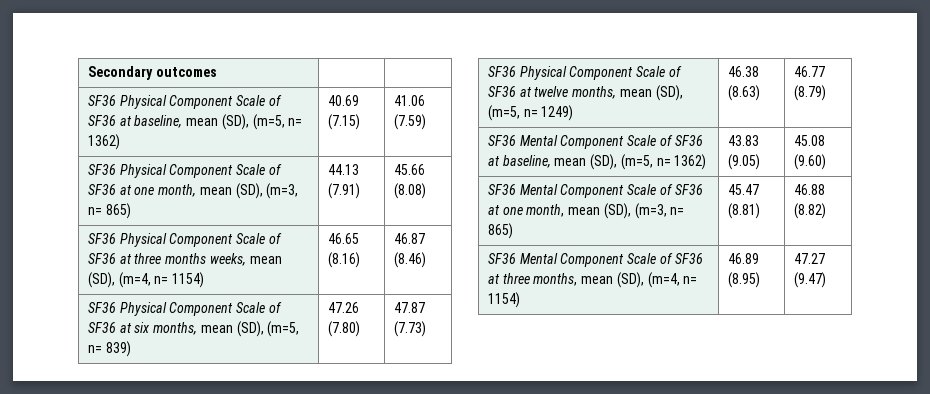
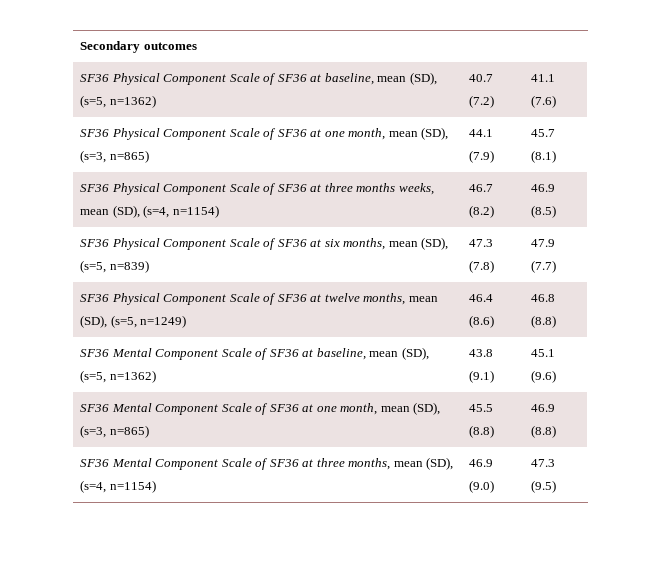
[252,114,303,130] [87,134,120,150] [327,95,359,106] [327,114,360,130] [393,95,425,106] [393,114,426,130] (m=5, n= 1362) | 40.69 (7.15) | 41.06 (7.59) -> [80,95,156,108] [469,74,494,82] [469,95,495,108] [531,74,556,82] [531,95,557,108] (s=5, n=1362) | 40.7 (7.2) | 41.1 (7.6)
[266,183,299,199] [87,203,131,219] [327,164,359,175] [327,183,360,199] [393,164,425,175] [393,183,426,199] (m=3, n= 865) | 44.13 (7.91) | 45.66 (8.08) -> [80,150,149,163] [469,129,494,137] [469,150,495,163] [531,129,556,137] [531,150,557,163] (s=3, n=865) | 44.1 (7.9) | 45.7 (8.1)
[118,272,205,288] [327,233,359,244] [327,252,360,268] [393,233,425,244] [393,252,426,268] (m=4, n= 1154) | 46.65 (8.16) | 46.87 (8.46) -> [143,205,219,218] [469,184,494,192] [469,205,495,218] [531,184,556,192] [531,205,557,218] (s=4, n=1154) | 46.7 (8.2) | 46.9 (8.5)
[267,321,300,337] [87,341,131,357] [327,302,359,313] [327,321,360,337] [393,302,425,313] [393,321,426,337] (m=5, n= 839) | 47.26 (7.80) | 47.87 (7.73) -> [80,260,149,273] [469,239,494,247] [469,260,495,273] [531,239,556,247] [531,260,557,273] (s=5, n=839) | 47.3 (7.8) | 47.9 (7.7)
[487,105,574,121] [727,66,759,77] [727,85,760,101] [793,66,825,77] [793,85,826,101] (m=5, n= 1249) | 46.38 (8.63) | 46.77 (8.79) -> [110,315,187,328] [469,294,494,302] [469,315,495,328] [531,294,556,302] [531,315,557,328] (s=5, n=1249) | 46.4 (8.6) | 46.8 (8.8)
[620,154,707,170] [727,135,759,146] [727,154,760,170] [793,135,825,146] [793,154,826,170] (m=5, n= 1362) | 43.83 (9.05) | 45.08 (9.60) -> [80,370,156,383] [469,349,494,357] [469,370,495,383] [531,349,556,357] [531,370,557,383] (s=5, n=1362) | 43.8 (9.1) | 45.1 (9.6)
[634,203,685,219] [487,223,513,239] [727,184,759,195] [727,203,760,219] [793,184,825,195] [793,203,826,219] (m=3, n= 865) | 45.47 (8.81) | 46.88 (8.82) -> [80,425,149,438] [469,404,494,412] [469,425,495,438] [531,404,556,412] [531,425,557,438] (s=3, n=865) | 45.5 (8.8) | 46.9 (8.8)
[647,272,698,288] [487,292,520,308] [727,253,759,264] [727,272,760,288] [793,253,825,264] [793,272,826,288] (m=4, n= 1154) | 46.89 (8.95) | 47.27 (9.47) -> [80,480,156,493] [469,459,494,467] [469,480,495,493] [531,459,556,467] [531,480,557,493] (s=4, n=1154) | 46.9 (9.0) | 47.3 (9.5)

